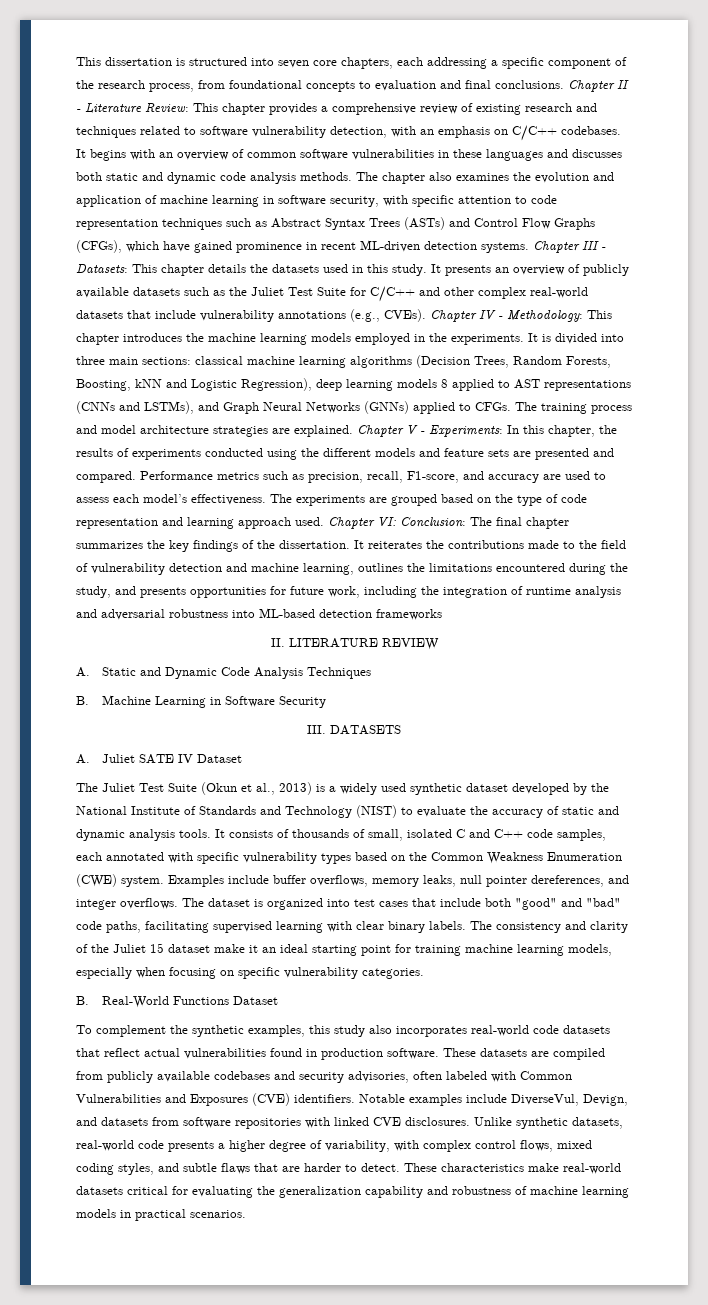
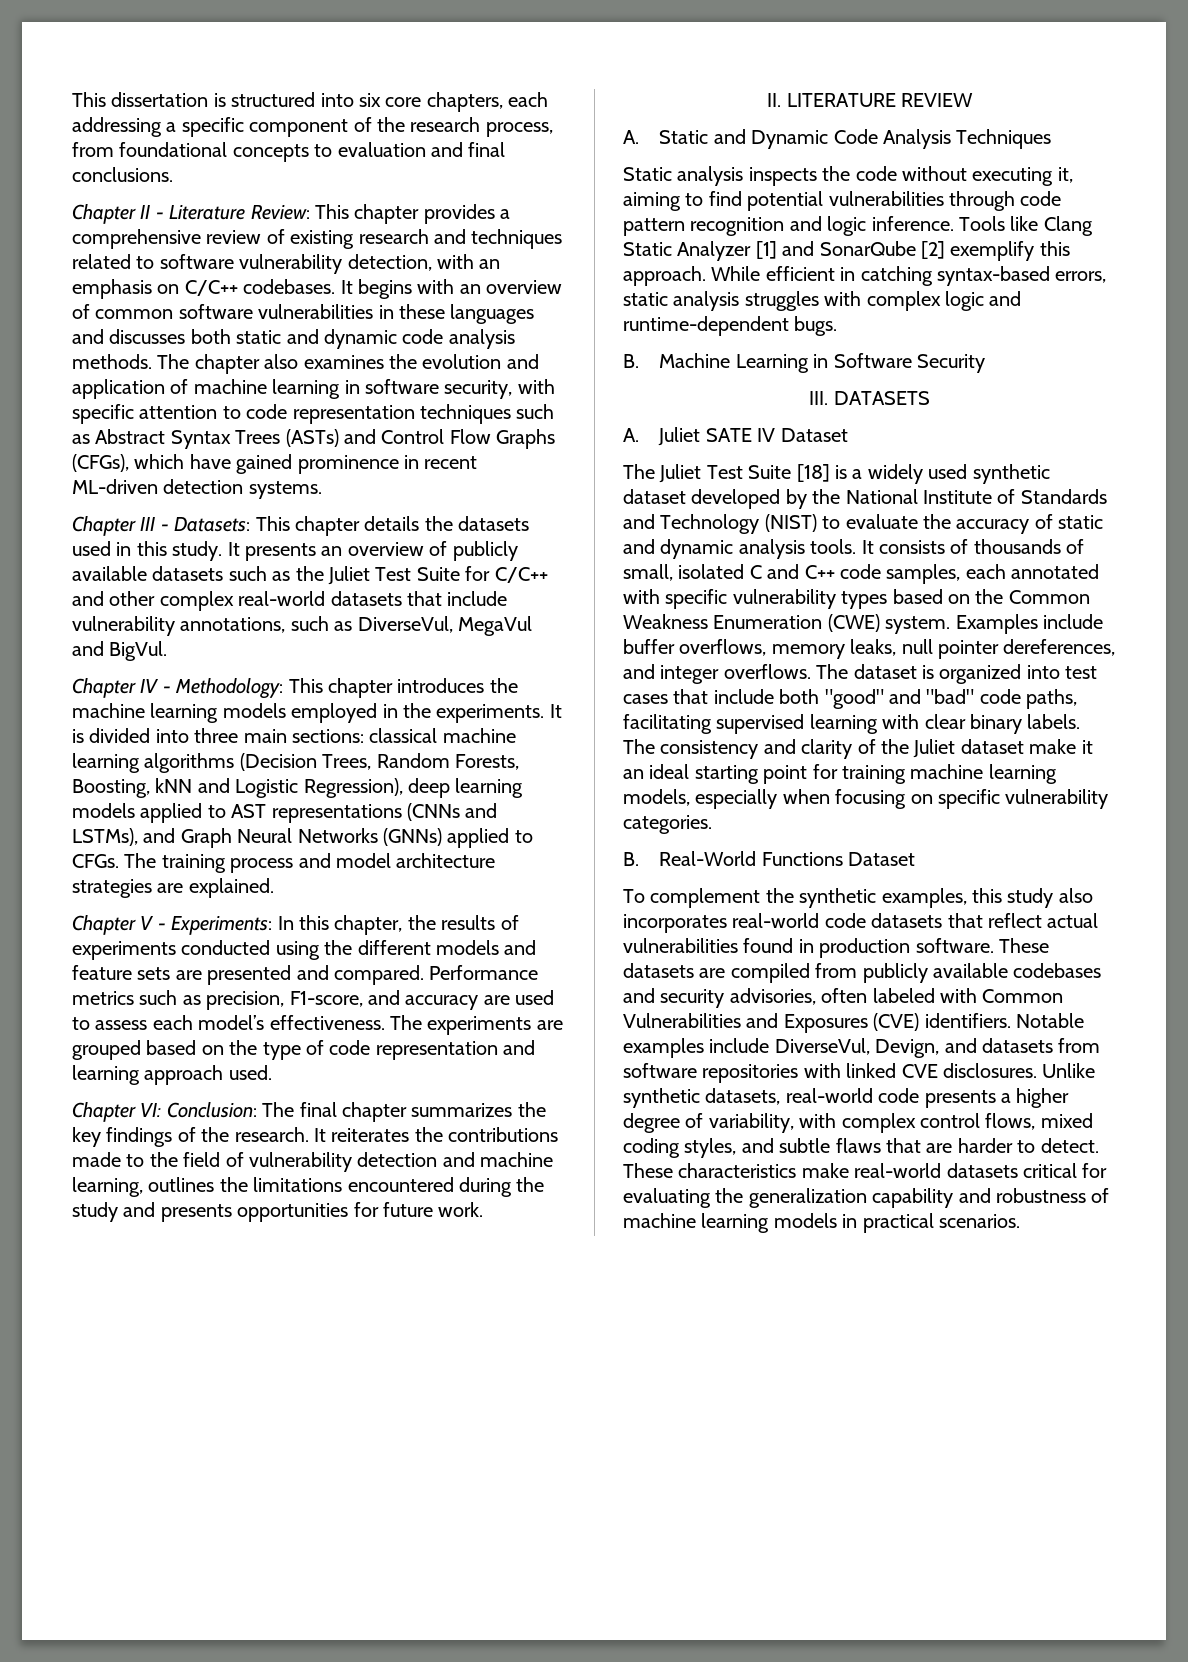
[278,60,309,68] seven -> [359,93,381,107] six
(564, 84) none -> (173, 174) //
(529, 247) none -> (322, 490) //
[278,309,426,322] annotations (e.g., CVEs). -> [180,616,532,636] [72,641,168,661] annotations, such as DiverseVul, MegaVul and BigVul. //
[441,379,448,388] 8 -> (135, 810) none
(353, 431) none -> (274, 888) //
[367,471,403,483] recall, -> (285, 1000) none
(324, 521) none -> (272, 1072) //
[279,540,350,549] dissertation. -> [234,1127,309,1142] research.
[76,586,111,598] study, -> [72,1202,118,1222] study
[328,586,621,598] [76,608,442,620] work, including the integration of runtime analysis and adversarial robustness into ML-based detection frameworks -> [438,1202,484,1217] work.
(371, 673) none -> [623,166,1073,186] [623,191,1062,211] [623,216,1093,236] [623,241,1070,261] [623,266,1107,286] [623,291,1022,311] [623,316,838,336] // Static analysis inspects the code without executing it, aiming to find potential vulnerabilities through code pattern recognition and logic inference. Tools like Clang Static Analyzer [1] and SonarQube [2] exemplify this approach. While efficient in catching syntax-based errors, static analysis struggles with complex logic and runtime-dependent bugs.
[201,782,312,795] (Okun et al., 2013) -> [796,464,830,482] [18]
[150,943,164,953] 15 -> (956, 748) none

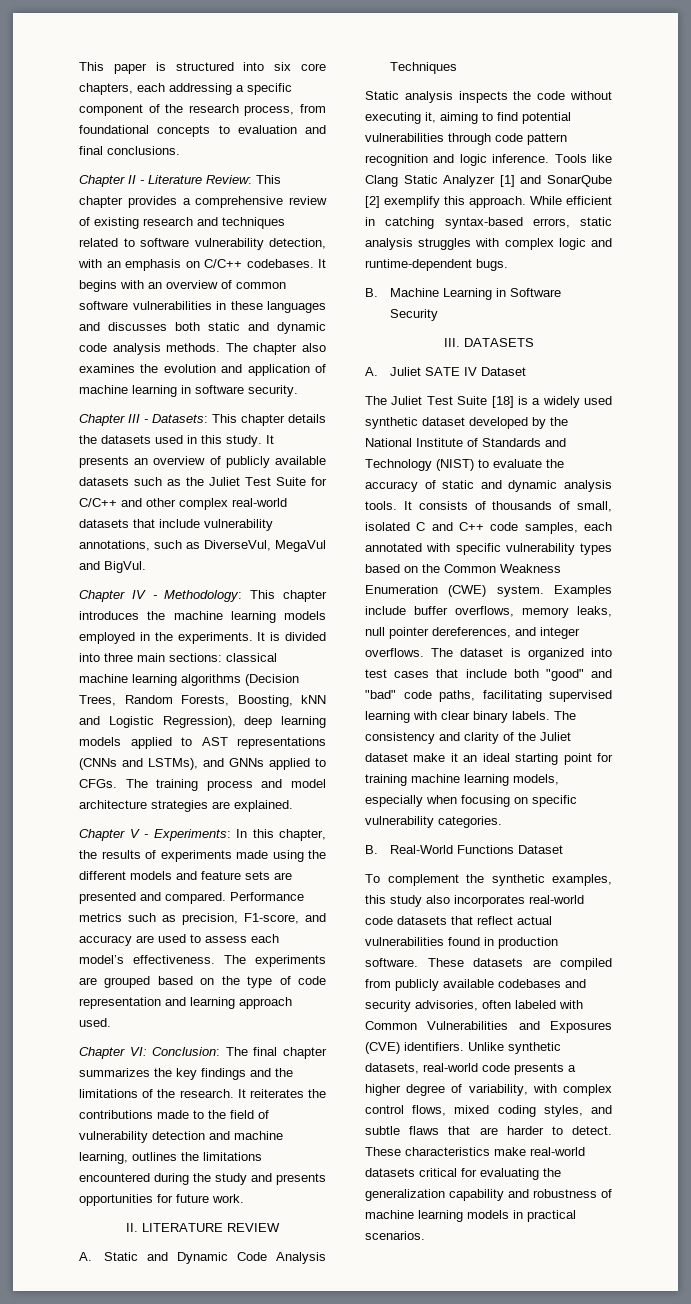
[72,92,209,107] This dissertation -> [79,62,147,74] This paper
[444,379,555,399] [72,404,555,424] [72,429,556,449] [72,454,478,474] [72,479,322,499] security, with specific attention to code representation techniques such as Abstract Syntax Trees (ASTs) and Control Flow Graphs (CFGs), which have gained prominence in recent ML-driven detection systems. -> [248,385,298,397] security.
[180,828,442,848] Graph Neural Networks (GNNs) -> [229,758,264,767] GNNs
[181,940,271,955] conducted -> [236,850,268,859] made
(173, 1137) none -> [250,1068,293,1077] [79,1089,138,1098] and the limitations
[1015,1013,1084,1028] [623,1038,1101,1058] [623,1063,1037,1083] Notable examples include DiverseVul, Devign, and datasets from software repositories with linked CVE disclosures. -> (464, 1046) none

